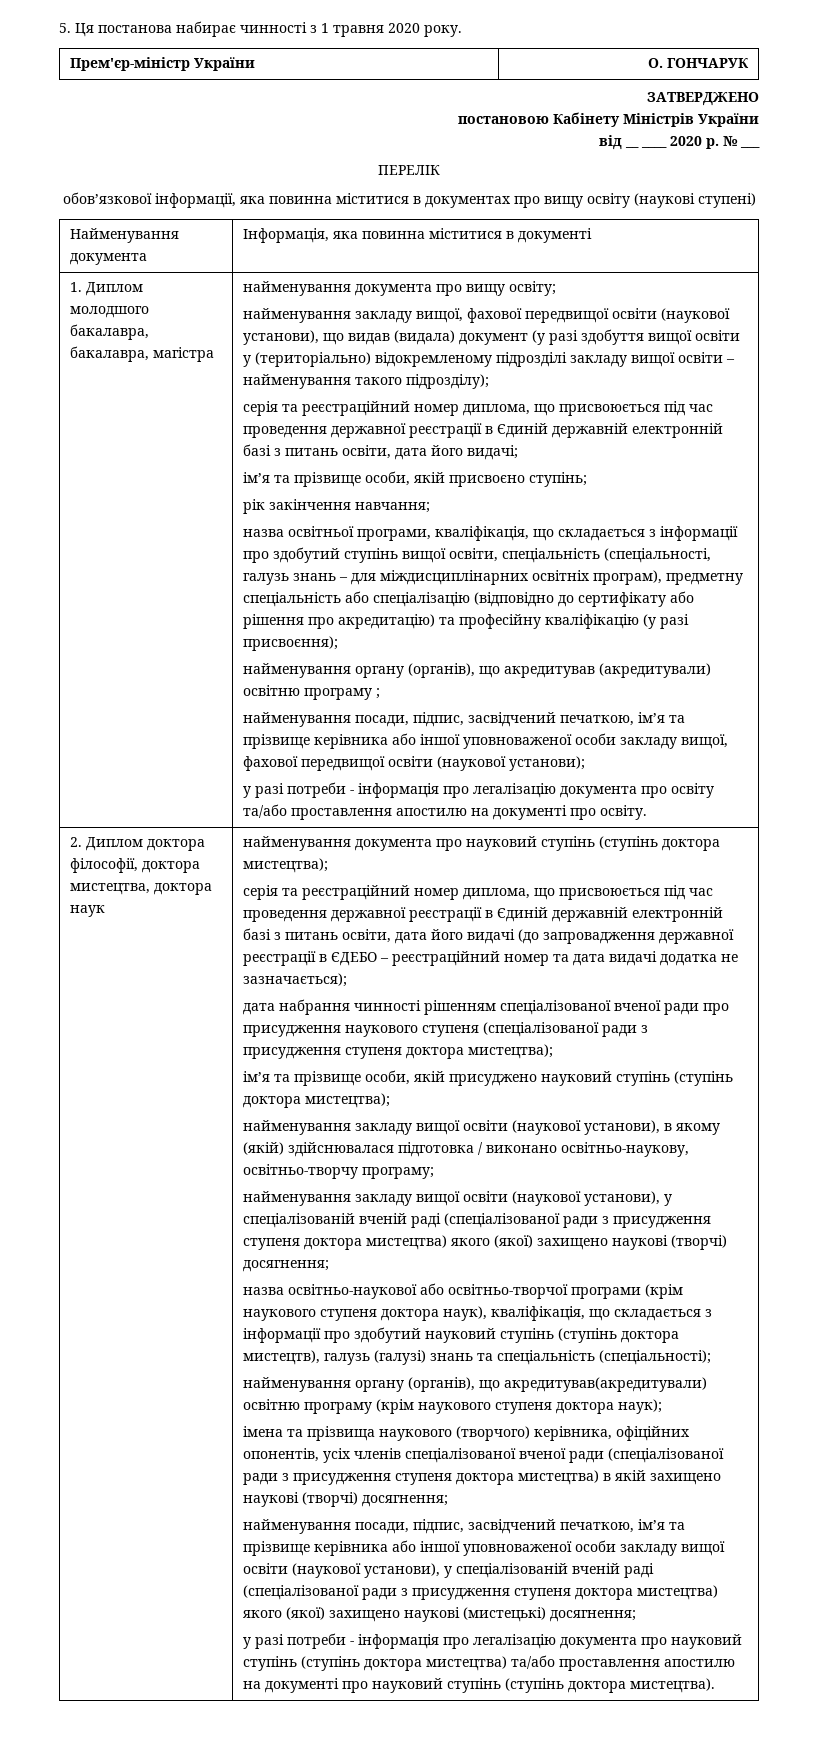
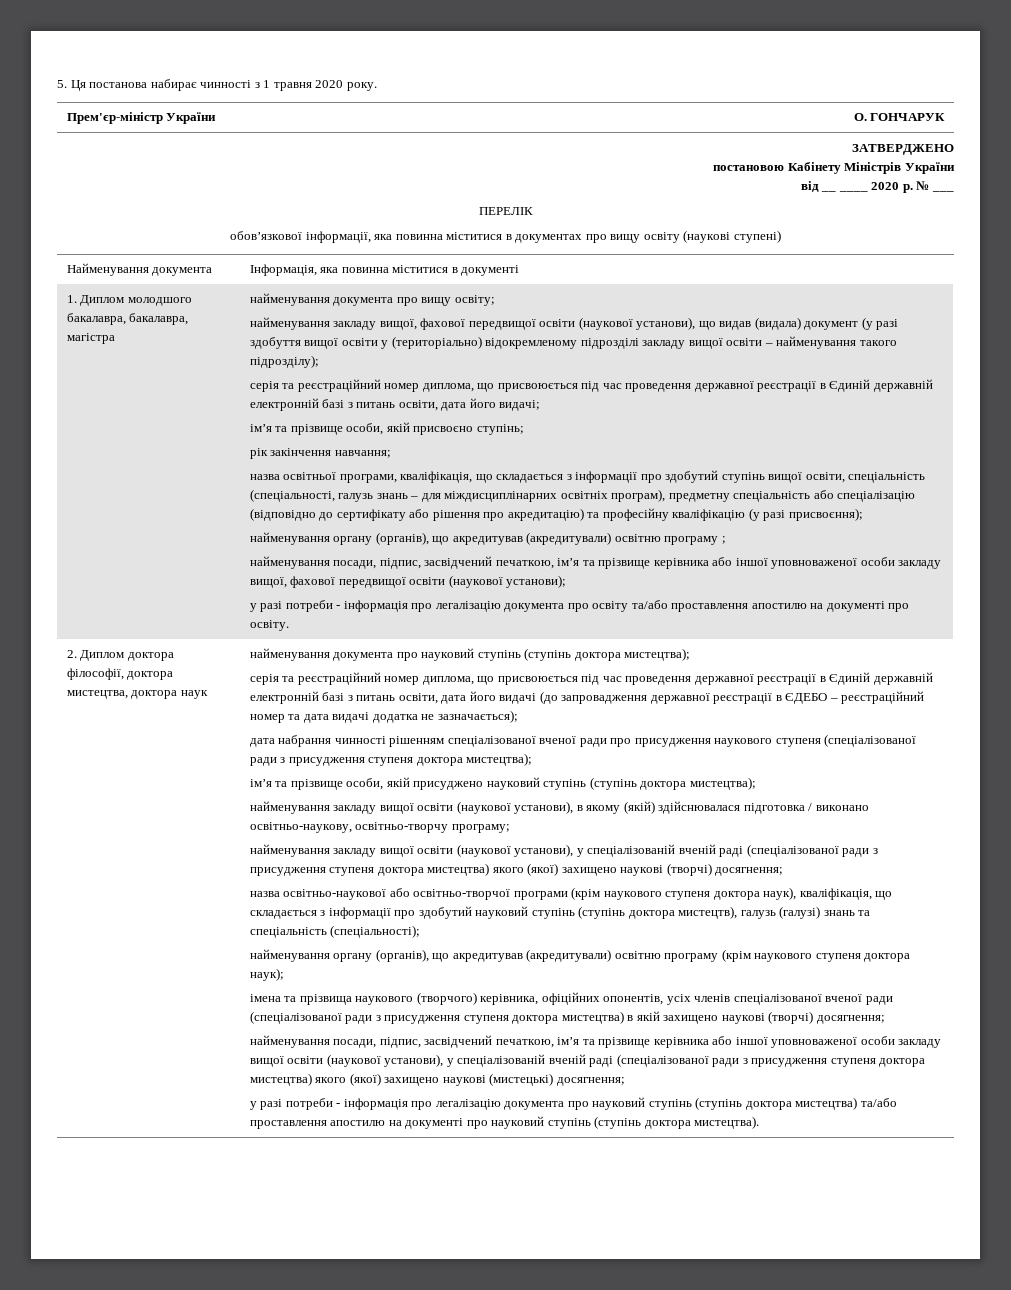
[503,1377,707,1392] акредитував(акредитували) -> [452,949,612,962] акредитував (акредитували)

